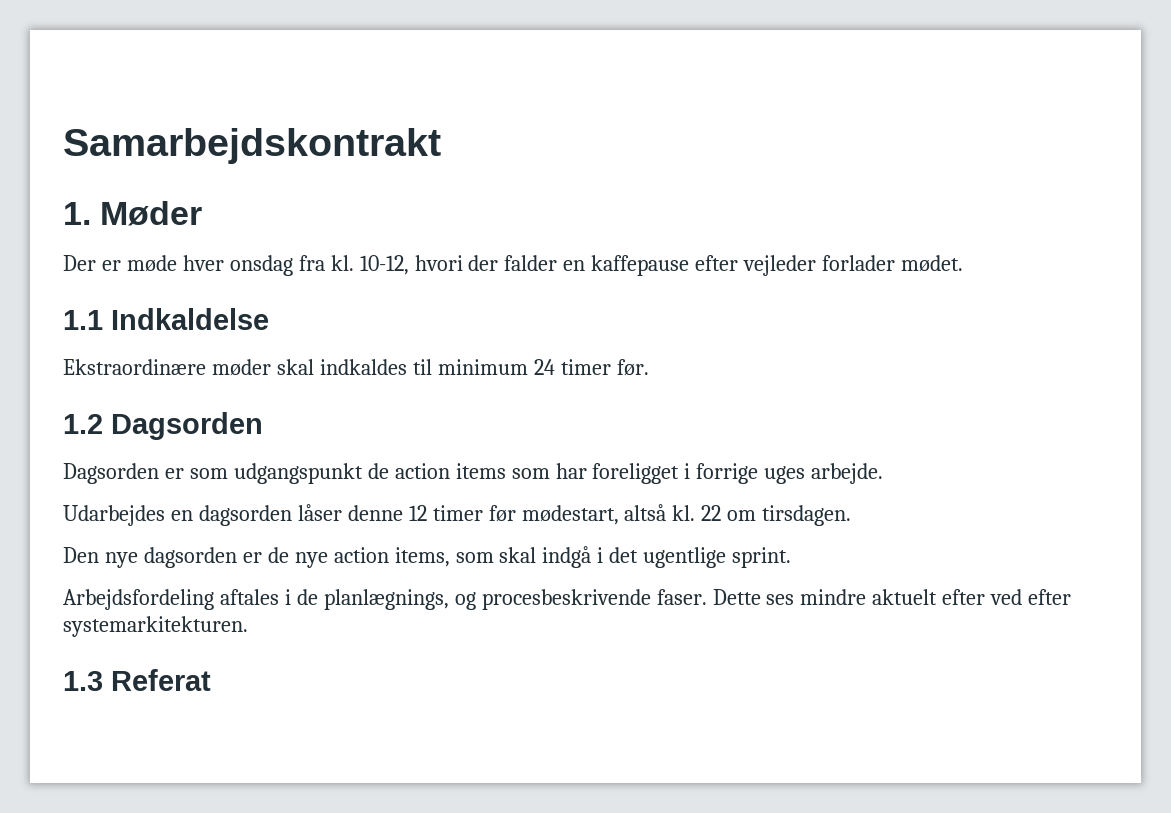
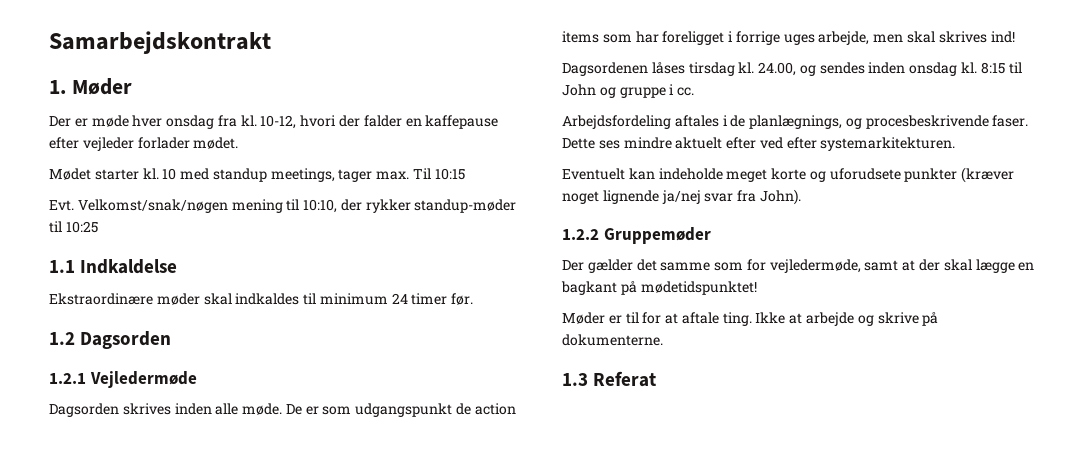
(964, 263) none -> [49,168,465,182] [49,199,517,213] [49,221,98,233] // Mødet starter kl. 10 med standup meetings, tager max. Til 10:15 // Evt. Velkomst/snak/nøgen mening til 10:10, der rykker standup-møder til 10:25
[63,463,159,484] // Dagsorden -> [49,371,197,388] [49,403,302,417] // 1.2.1 Vejledermøde // Dagsorden skrives inden alle møde. De
[811,463,884,484] [63,504,852,526] [63,546,792,568] arbejde. // Udarbejdes en dagsorden låser denne 12 timer før mødestart, altså kl. 22 om tirsdagen. // Den nye dagsorden er de nye action items, som skal indgå i det ugentlige sprint. -> [818,31,1015,45] [562,62,1022,76] [562,84,695,98] arbejde, men skal skrives ind! // Dagsordenen låses tirsdag kl. 24.00, og sendes inden onsdag kl. 8:15 til John og gruppe i cc.
(248, 626) none -> [562,167,1015,183] [562,189,801,205] [562,227,711,244] [562,259,1035,273] [561,281,757,295] [562,312,939,326] [562,334,663,346] // Eventuelt kan indeholde meget korte og uforudsete punkter (kræver noget lignende ja/nej svar fra John). // 1.2.2 Gruppemøder // Der gælder det samme som for vejledermøde, samt at der skal lægge en bagkant på mødetidspunktet! // Møder er til for at aftale ting. Ikke at arbejde og skrive på dokumenterne.

